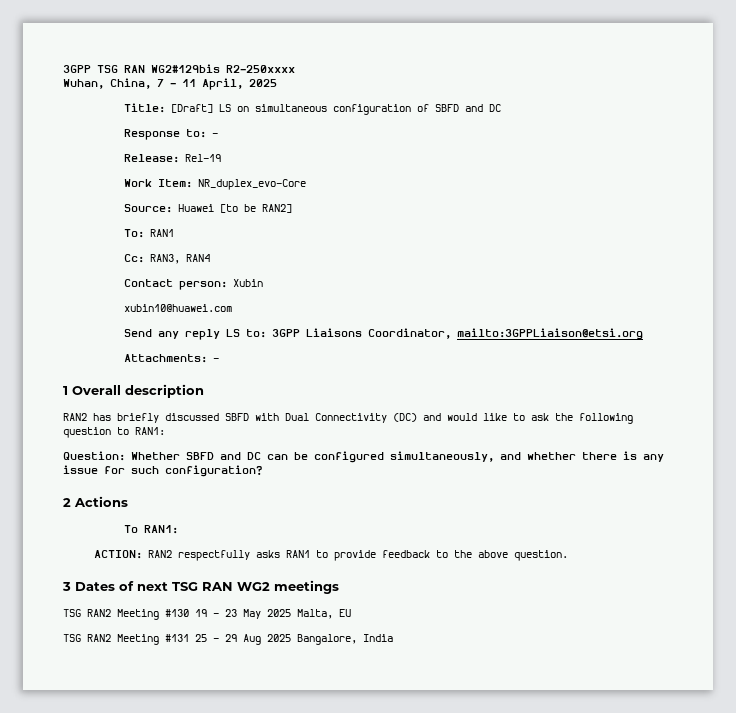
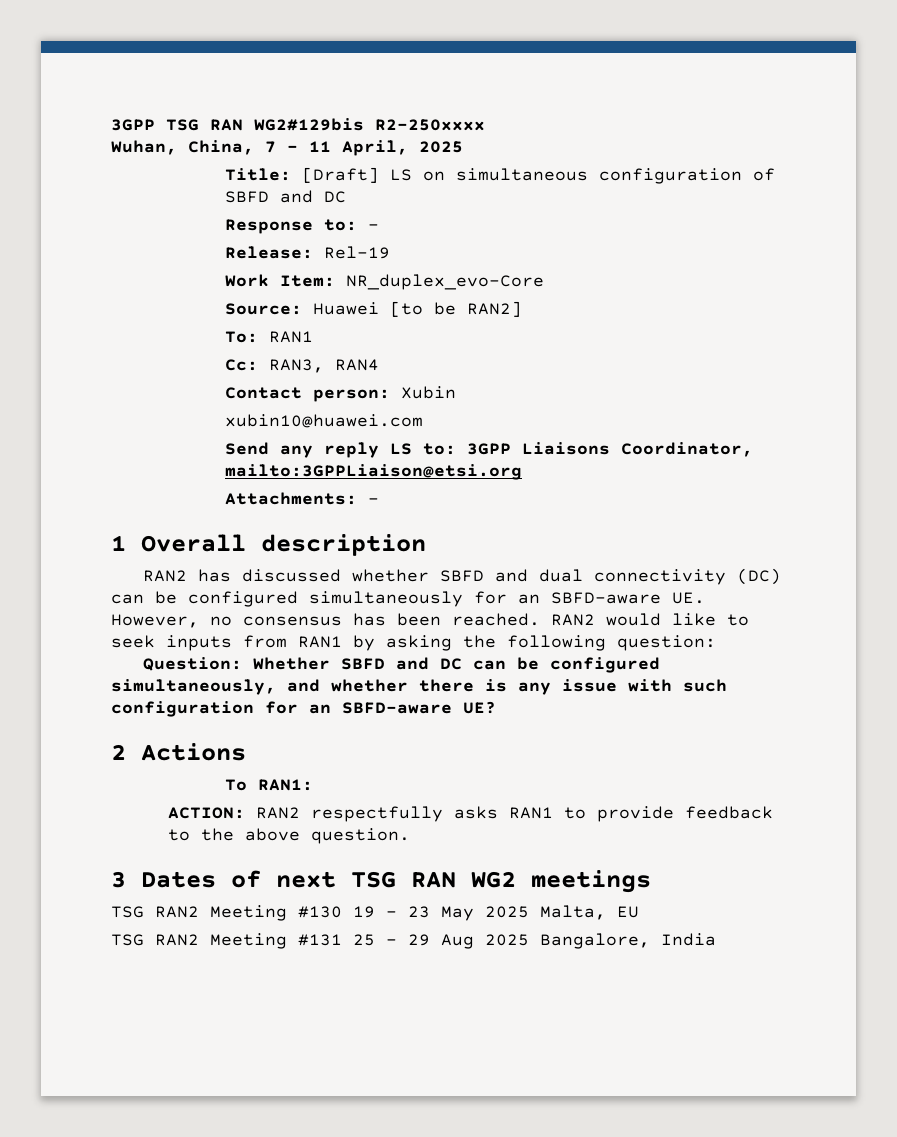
[117,413,633,424] [63,427,165,438] briefly discussed SBFD with Dual Connectivity (DC) and would like to ask the following question to RAN1: -> [241,568,781,585] [111,591,705,607] [111,613,749,628] [111,635,716,651] discussed whether SBFD and dual connectivity (DC) can be configured simultaneously for an SBFD-aware UE. However, no consensus has been reached. RAN2 would like to seek inputs from RAN1 by asking the following question:
[104,465,262,477] for such configuration? -> [628,679,727,692] [111,701,496,717] with such configuration for an SBFD-aware UE?

